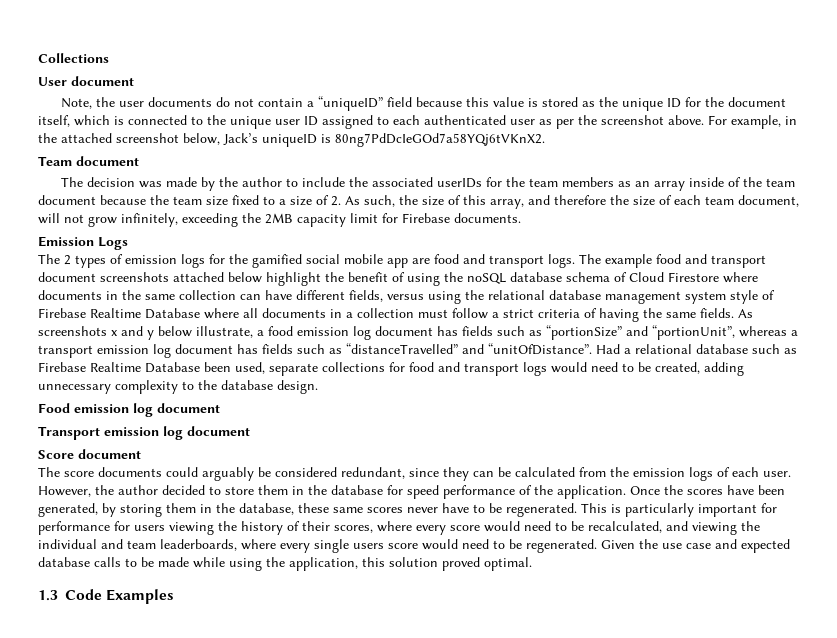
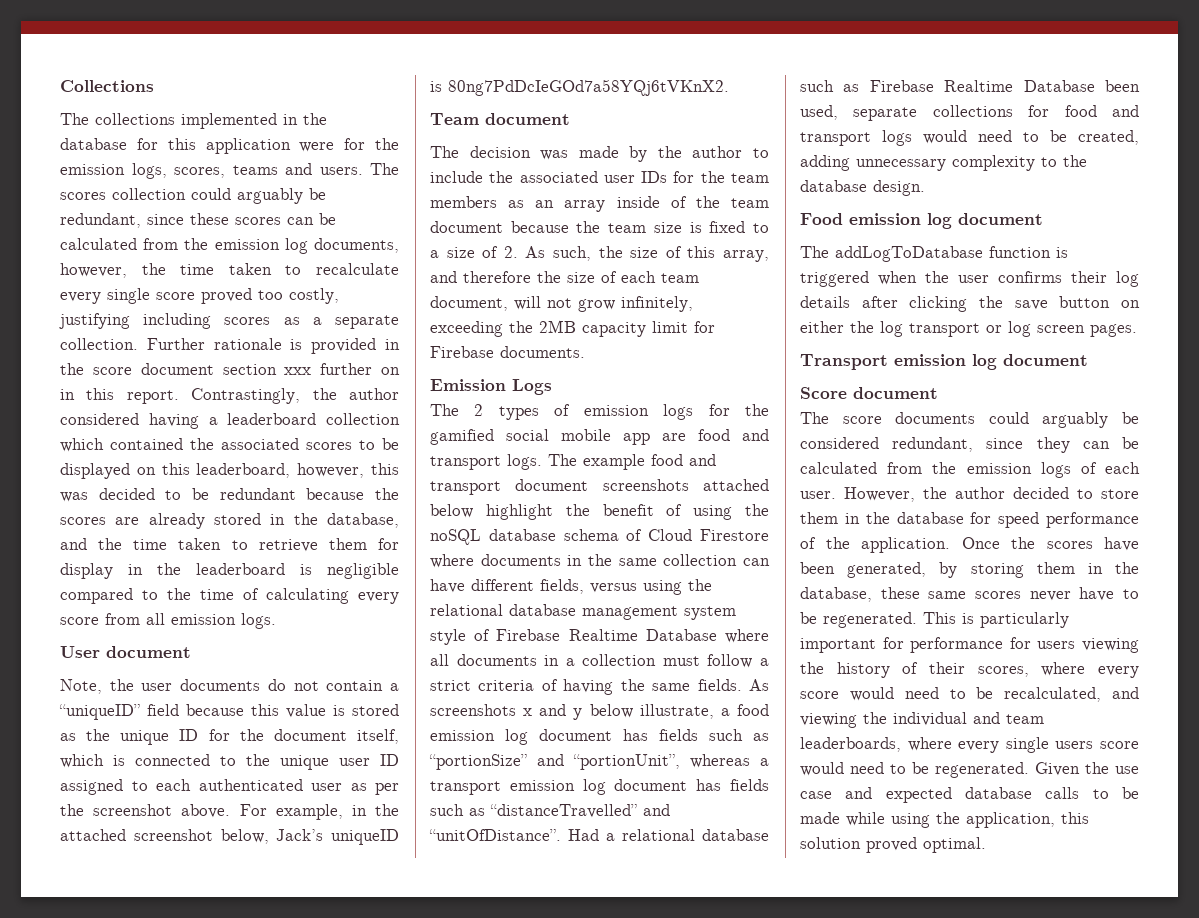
(109, 58) none -> [60,113,327,129] [60,138,399,154] [60,163,399,179] [60,188,326,204] [60,213,336,228] [60,238,399,254] [60,263,399,278] [60,288,339,304] [59,313,399,329] [60,338,401,354] [60,363,400,375] [60,388,399,404] [60,413,400,429] [60,438,399,452] [60,463,400,479] [60,488,399,502] [60,513,400,529] [60,538,399,552] [60,563,399,579] [60,588,399,604] [60,613,276,629] // The collections implemented in the database for this application were for the emission logs, scores, teams and users. The scores collection could arguably be redundant, since these scores can be calculated from the emission log documents, however, the time taken to recalculate every single score proved too costly, justifying including scores as a separate collection. Further rationale is provided in the score document section xxx further on in this report. Contrastingly, the author considered having a leaderboard collection which contained the associated scores to be displayed on this leaderboard, however, this was decided to be redundant because the scores are already stored in the database, and the time taken to retrieve them for display in the leaderboard is negligible compared to the time of calculating every score from all emission logs.
[436,178,482,188] userIDs -> [603,171,668,183] user IDs
(228, 201) none -> [689,222,702,233] is
(220, 408) none -> [800,246,1068,262] [800,271,1139,287] [800,296,1140,312] [800,321,1137,337] // The addLogToDatabase function is triggered when the user confirms their log details after clicking the save button on either the log transport or log screen pages.
[38,589,175,604] // 1.3 Code Examples -> (986, 845) none

